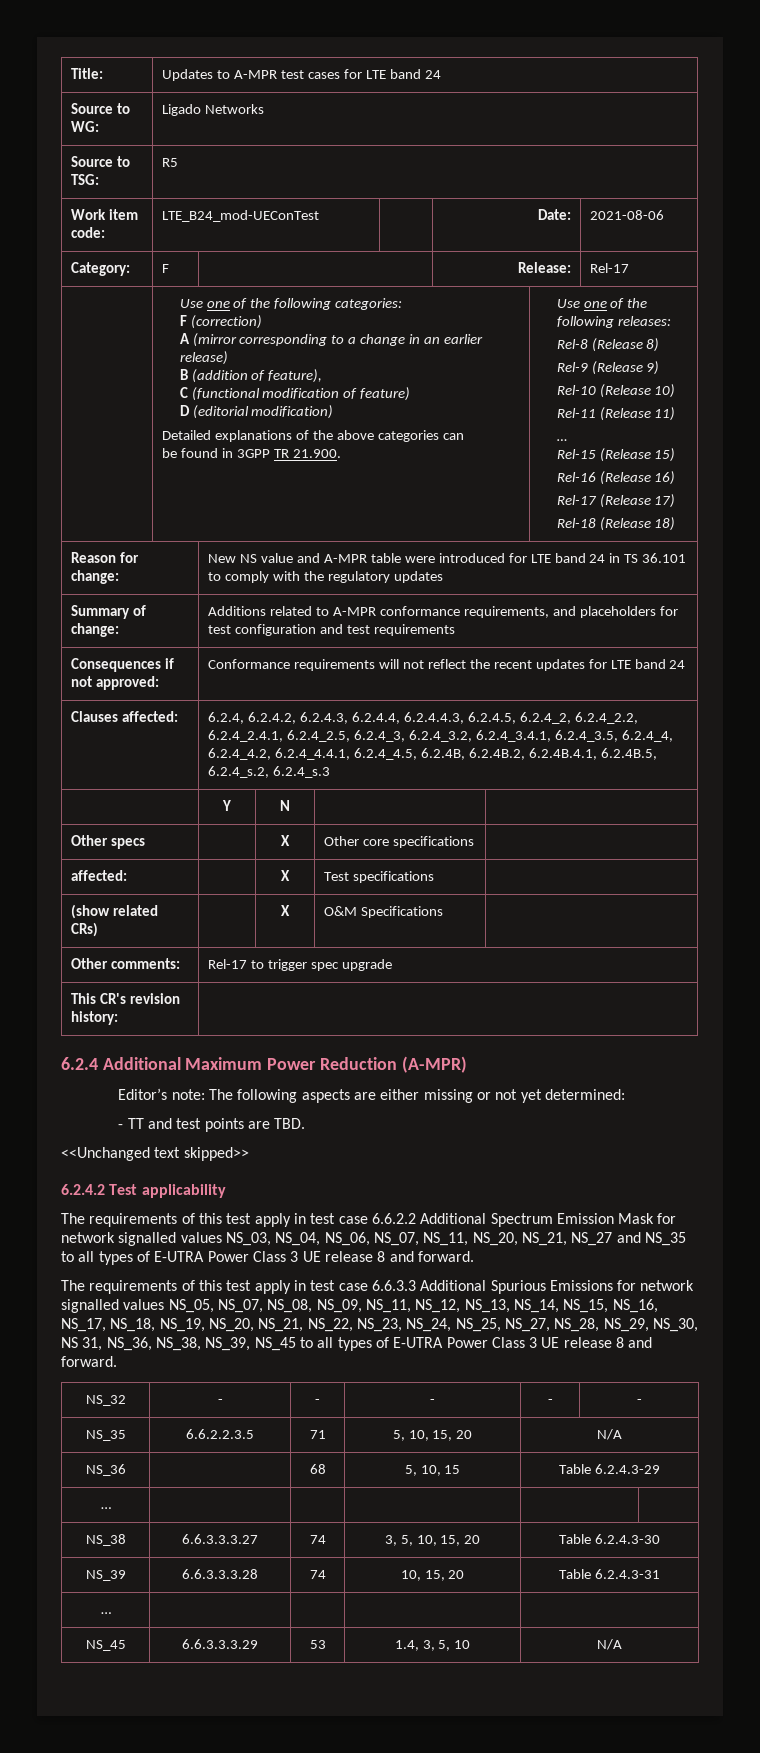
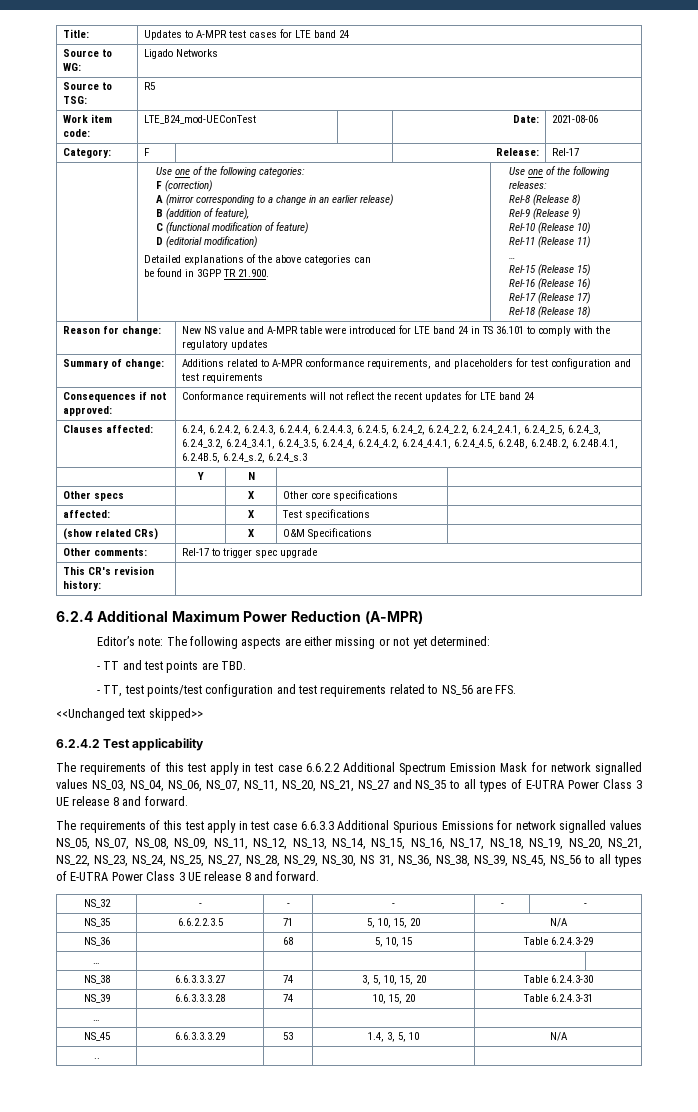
(306, 1123) none -> [96,684,517,697] // - TT, test points/test configuration and test requirements related to NS_56 are FFS.
[254,1337,296,1351] NS_45 -> [511,855,581,867] NS_45, NS_56
(622, 1644) none -> [93,1058,100,1059] // .. | | | |

